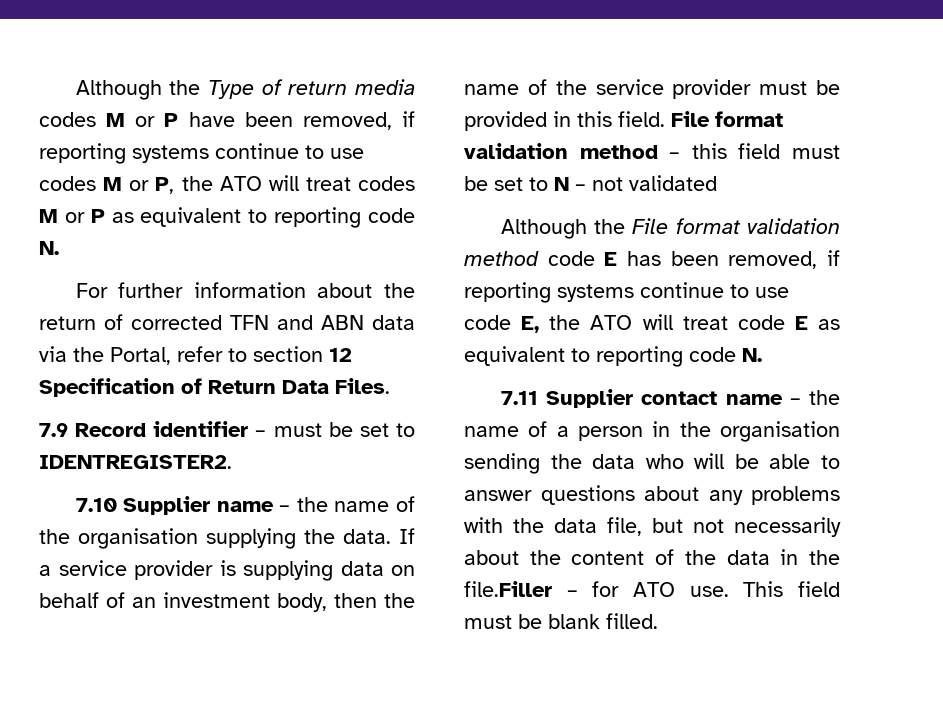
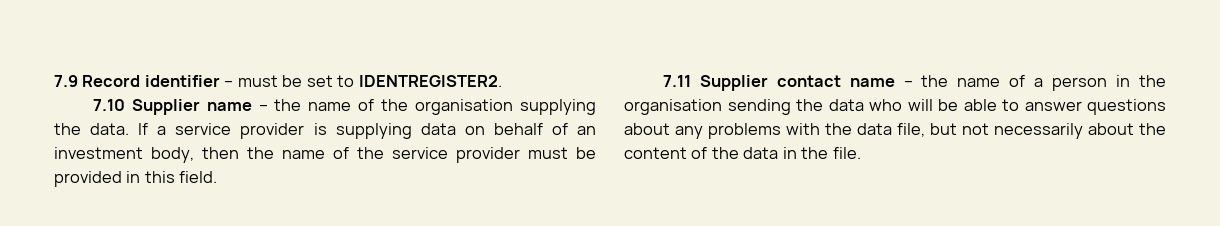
[75,79,415,100] [39,111,415,130] [39,143,364,164] [39,175,415,194] [39,207,415,228] [39,241,59,255] [75,282,415,298] [39,314,415,330] [39,346,352,365] [39,378,390,397] Although the Type of return media codes M or P have been removed, if reporting systems continue to use codes M or P, the ATO will treat codes M or P as equivalent to reporting code N. // For further information about the return of corrected TFN and ABN data via the Portal, refer to section 12 Specification of Return Data Files. // -> (54, 81) none
[671,111,783,127] [464,143,840,159] [464,175,717,191] [500,218,840,239] [464,250,840,269] [464,282,789,303] [464,314,840,333] [464,346,762,367] File format validation method – this field must be set to N – not validated // Although the File format validation method code E has been removed, if reporting systems continue to use code E, the ATO will treat code E as equivalent to reporting code N. -> (218, 177) none
[464,581,840,597] [464,613,658,629] file.Filler – for ATO use. This field must be blank filled. -> [832,147,861,159] file.

